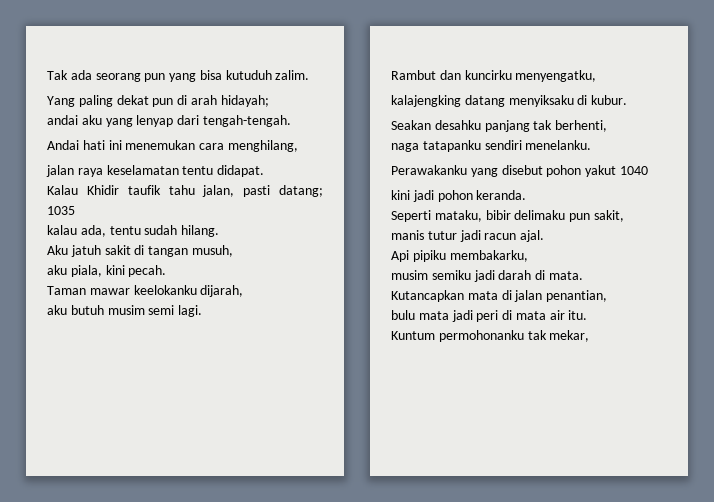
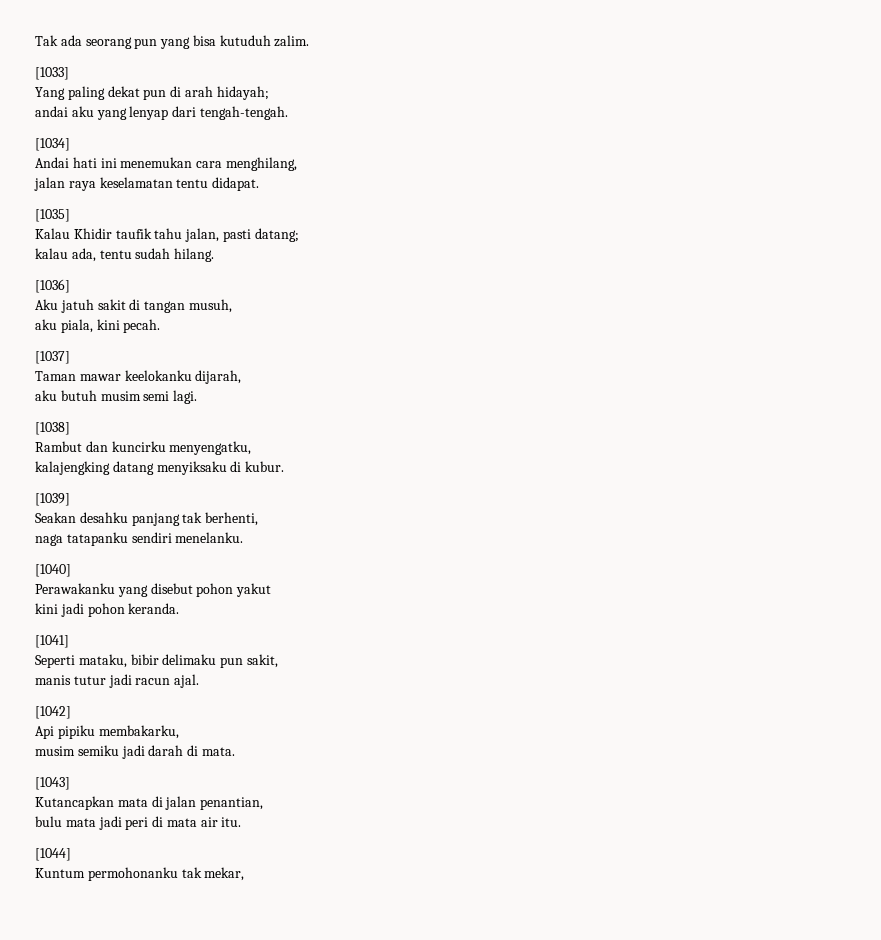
(310, 75) none -> [35,67,69,80] // [1033]
(291, 121) none -> [35,138,70,151] // [1034]
(265, 171) none -> [35,209,70,222] // [1035]
[47,206,75,215] 1035 -> (299, 235) none
(220, 231) none -> [35,279,70,293] // [1036]
(167, 271) none -> [35,351,70,364] // [1037]
(203, 311) none -> [35,422,70,435] // [1038]
(628, 100) none -> [35,493,70,506] // [1039]
(592, 145) none -> [35,564,71,577] // [1040]
[619,166,648,175] 1040 -> (272, 590) none
(527, 195) none -> [35,635,69,648] // [1041]
(545, 236) none -> [35,706,71,719] // [1042]
(583, 275) none -> [35,777,70,790] // [1043]
(588, 315) none -> [35,848,71,861] // [1044]

